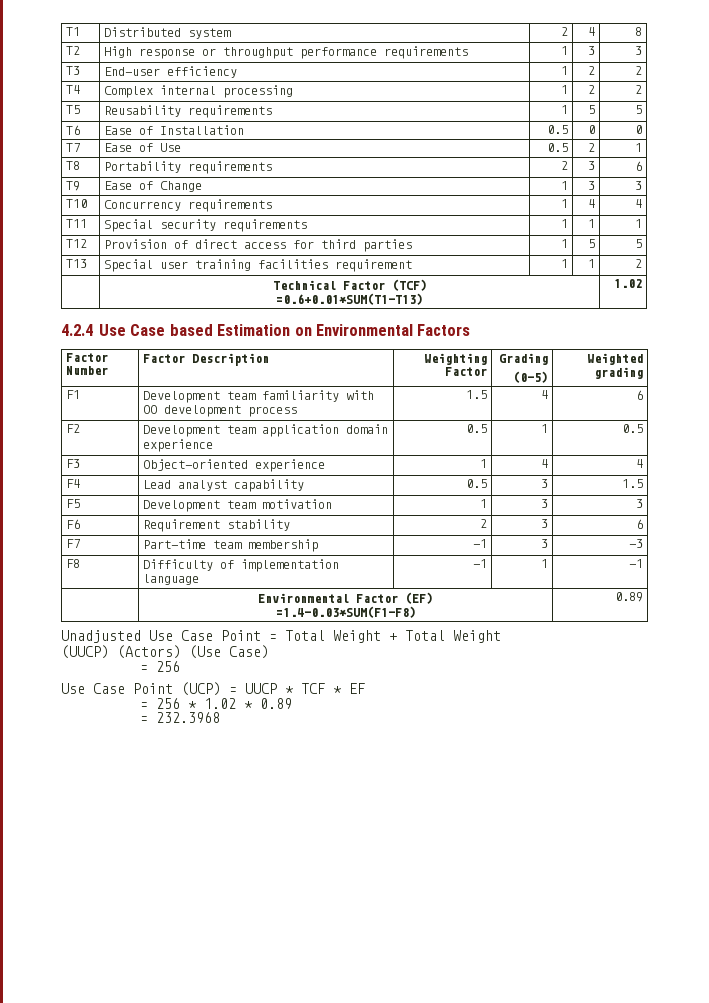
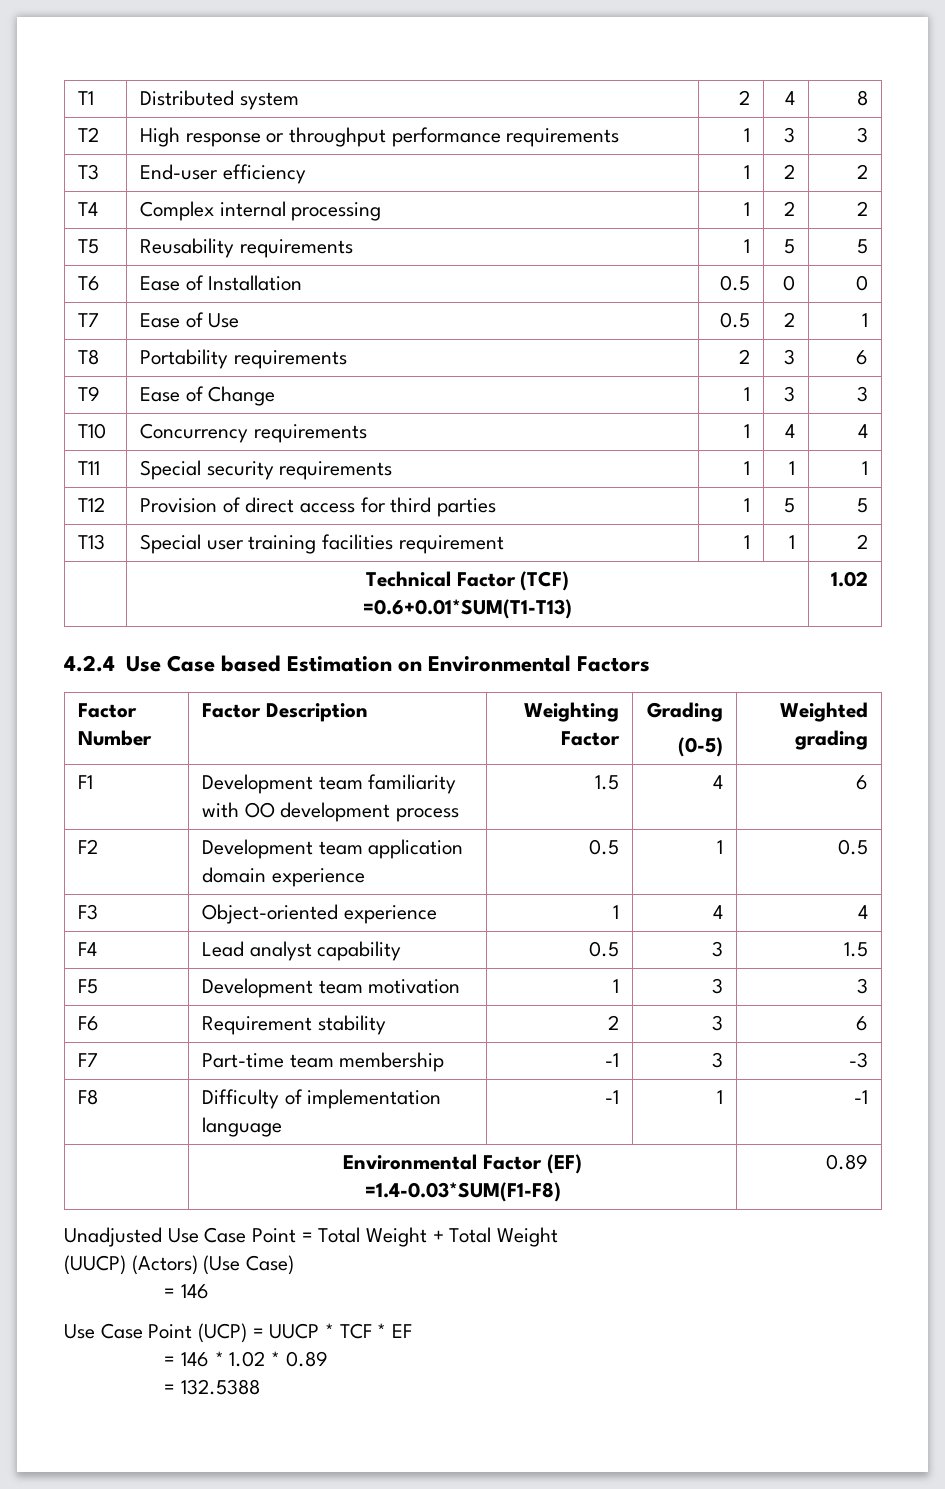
[156,661,181,672] 256 -> [181,1284,210,1299] 146
[156,698,181,709] 256 -> [181,1352,210,1367] 146
[156,712,221,723] 232.3968 -> [181,1379,261,1395] 132.5388

